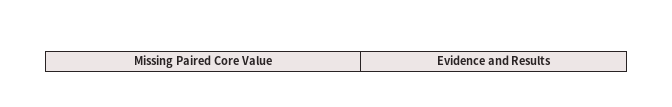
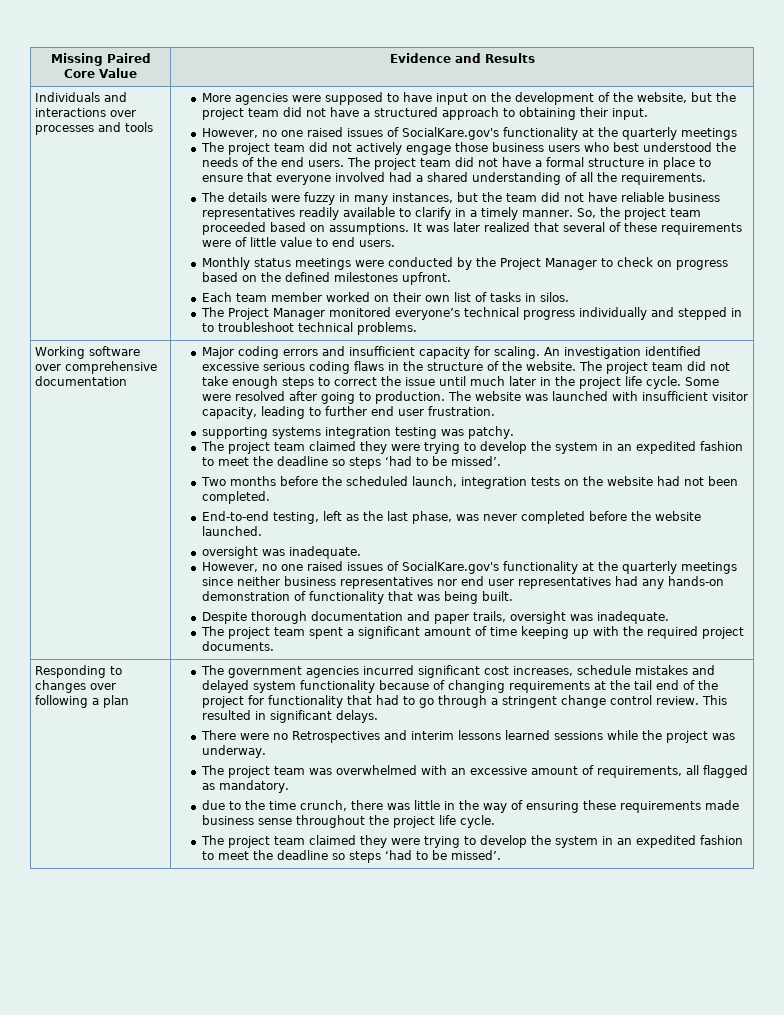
(552, 60) none -> [35,92,128,102] [35,108,137,117] [35,122,154,135] [201,92,736,105] [201,107,648,120] [201,127,737,140] [200,142,736,155] [201,157,711,170] [201,172,706,185] [200,192,720,205] [201,207,701,220] [201,222,742,235] [201,237,395,247] [201,257,728,270] [201,272,451,285] [201,292,569,302] [200,307,742,320] [201,322,417,335] [35,346,141,359] [35,361,158,374] [35,376,128,386] [201,346,701,359] [201,361,730,374] [201,376,719,389] [201,391,748,404] [201,406,495,419] [201,426,514,439] [200,441,743,454] [201,456,501,469] [200,476,738,489] [201,491,270,504] [201,511,701,524] [201,526,262,536] [201,546,361,559] [201,561,737,574] [201,576,724,589] [201,591,513,604] [201,611,669,624] [200,626,744,639] [201,641,274,651] [35,665,123,678] [35,680,117,693] [35,695,130,708] [200,665,715,678] [201,680,718,693] [201,695,727,708] [201,710,378,723] [200,730,735,743] [201,745,266,758] [200,765,748,778] [201,780,289,793] [201,800,739,813] [201,815,495,828] [200,835,743,848] [201,850,501,863] // Individuals and interactions over processes and tools | More agencies were supposed to have input on the development of the website, but the project team did not have a structured approach to obtaining their input. // However, no one raised issues of SocialKare.gov's functionality at the quarterly meetings // The project team did not actively engage those business users who best understood the needs of the end users. The project team did not have a formal structure in place to ensure that everyone involved had a shared understanding of all the requirements. // The details were fuzzy in many instances, but the team did not have reliable business representatives readily available to clarify in a timely manner. So, the project team proceeded based on assumptions. It was later realized that several of these requirements were of little value to end users. // Monthly status meetings were conducted by the Project Manager to check on progress based on the defined milestones upfront. // Each team member worked on their own list of tasks in silos. // The Project Manager monitored everyone’s technical progress individually and stepped in to troubleshoot technical problems. // Working software over comprehensive documentation | Major coding errors and insufficient capacity for scaling. An investigation identified excessive serious coding flaws in the structure of the website. The project team did not take enough steps to correct the issue until much later in the project life cycle. Some were resolved after going to production. The website was launched with insufficient visitor capacity, leading to further end user frustration. // supporting systems integration testing was patchy. // The project team claimed they were trying to develop the system in an expedited fashion to meet the deadline so steps ‘had to be missed’. // Two months before the scheduled launch, integration tests on the website had not been completed. // End-to-end testing, left as the last phase, was never completed before the website launched. // oversight was inadequate. // However, no one raised issues of SocialKare.gov's functionality at the quarterly meetings since neither business representatives nor end user representatives had any hands-on demonstration of functionality that was being built. // Despite thorough documentation and paper trails, oversight was inadequate. // The project team spent a significant amount of time keeping up with the required project documents. // Responding to changes over following a plan | The government agencies incurred significant cost increases, schedule mistakes and delayed system functionality because of changing requirements at the tail end of the project for functionality that had to go through a stringent change control review. This resulted in significant delays. // There were no Retrospectives and interim lessons learned sessions while the project was underway. // The project team was overwhelmed with an excessive amount of requirements, all flagged as mandatory. // due to the time crunch, there was little in the way of ensuring these requirements made business sense throughout the project life cycle. // The project team claimed they were trying to develop the system in an expedited fashion to meet the deadline so steps ‘had to be missed’.

